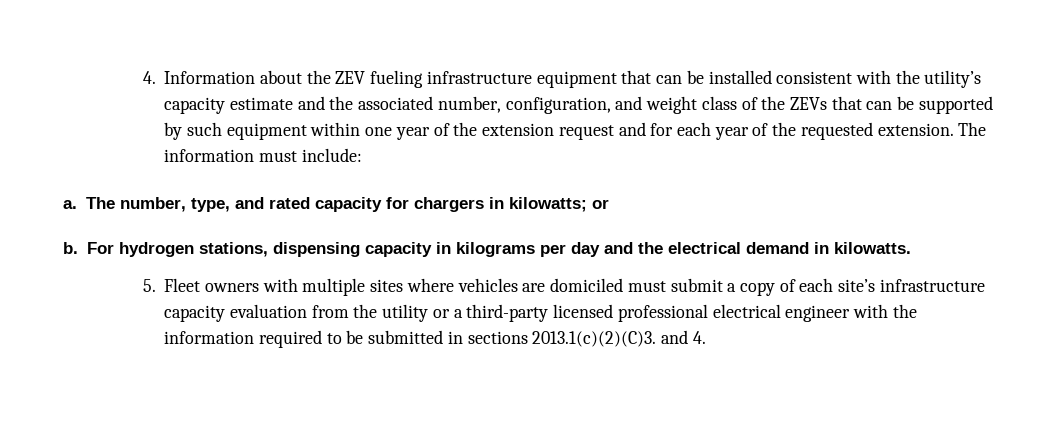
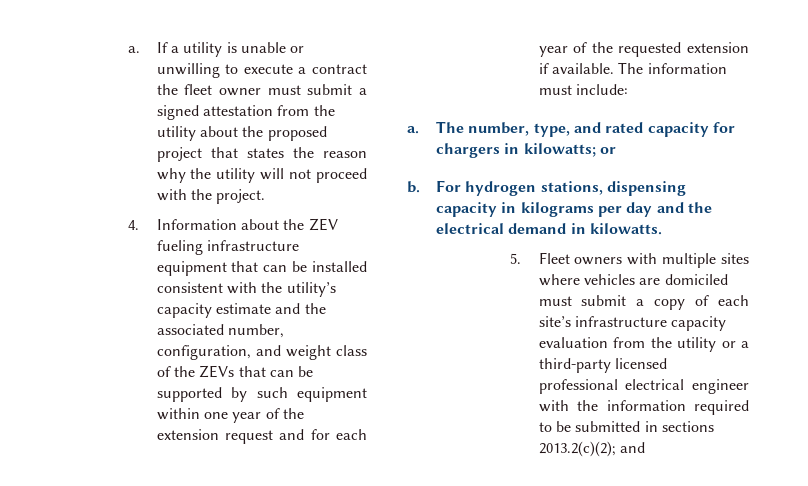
(142, 77) none -> [127,42,305,57] [156,63,367,78] [156,84,367,96] [156,105,335,120] [156,126,327,141] [156,147,367,162] [156,168,367,183] [156,189,266,204] a. If a utility is unable or unwilling to execute a contract the fleet owner must submit a signed attestation from the utility about the proposed project that states the reason why the utility will not proceed with the project. //
[877,123,954,136] extension. -> [687,42,749,53] [538,63,614,74] extension if available.
[532,330,706,347] 2013.1(c)(2)(C)3. and 4. -> [538,441,645,457] 2013.2(c)(2); and

